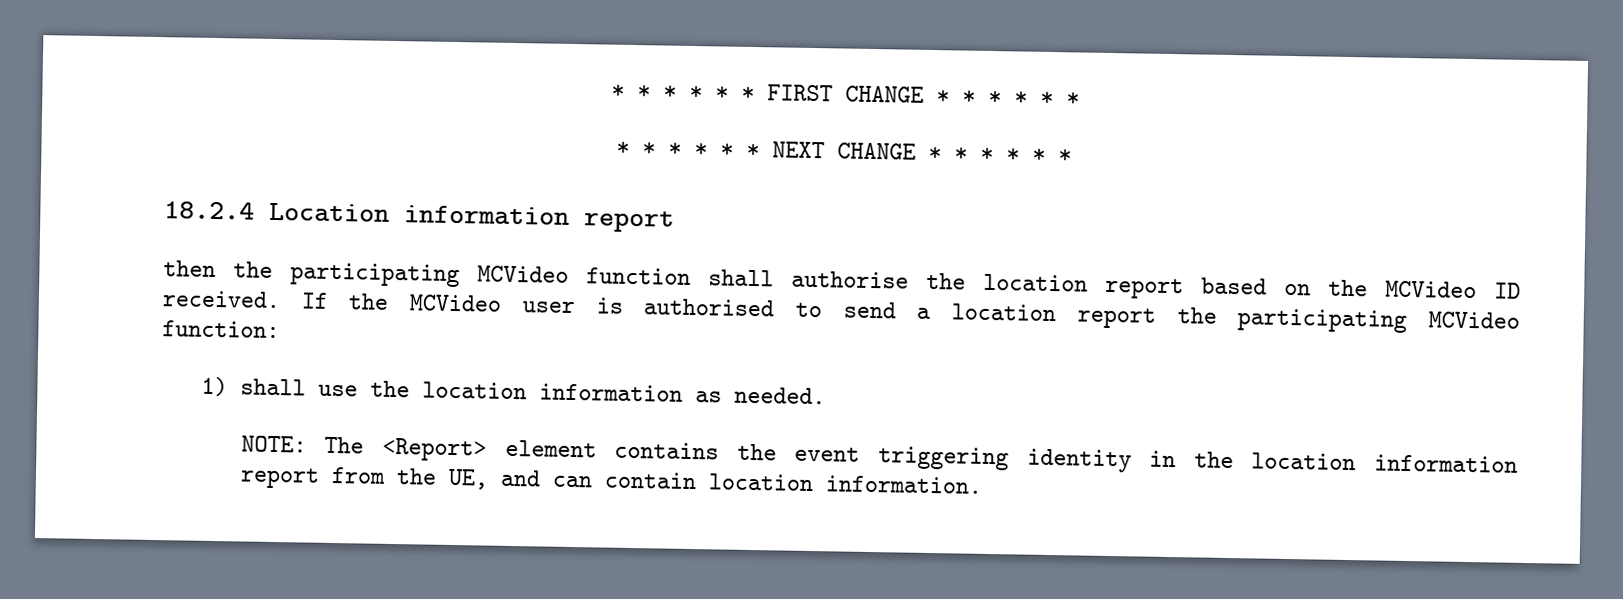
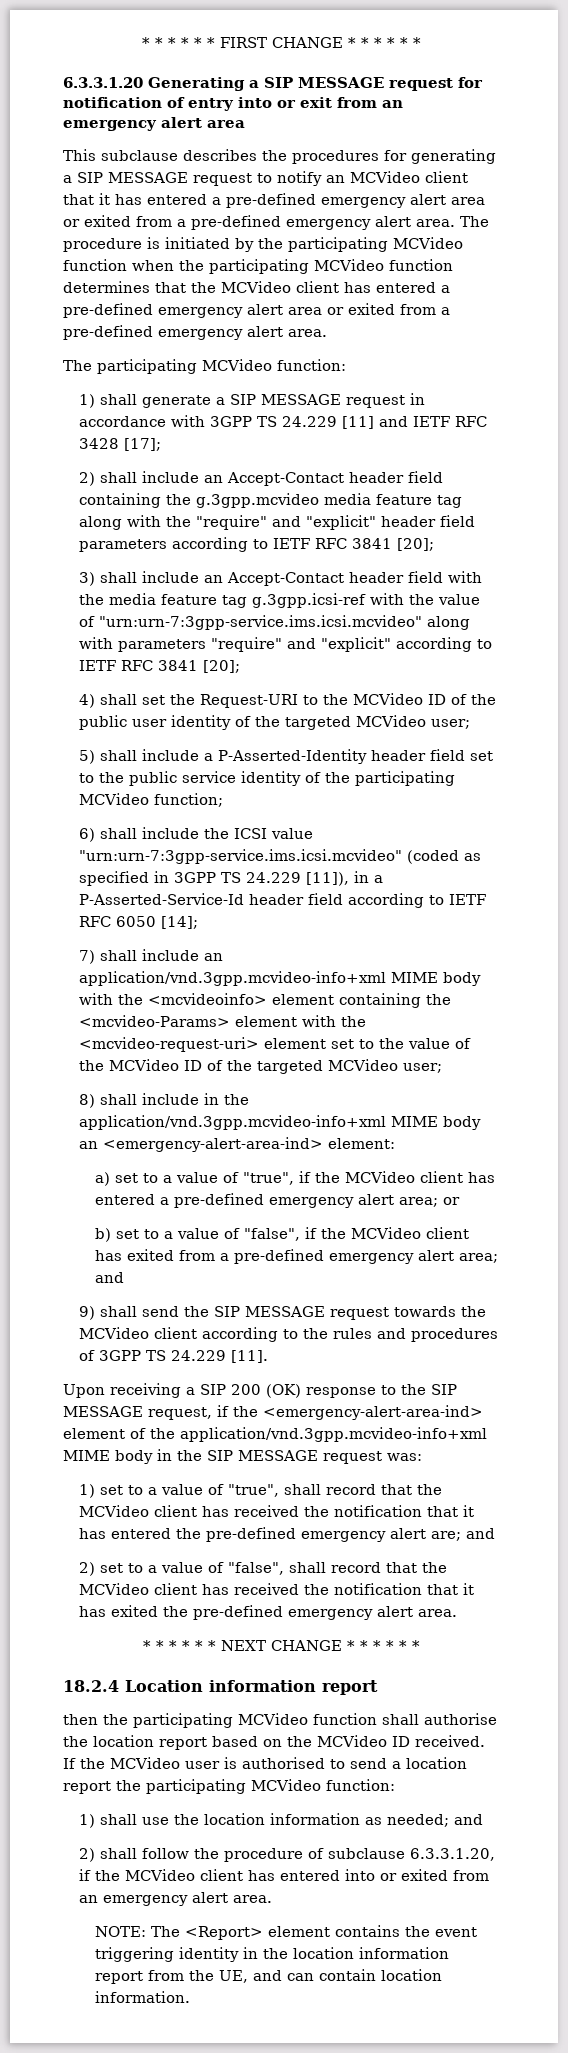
(1080, 99) none -> [63,77,483,91] [63,97,403,111] [63,117,245,131] [63,149,496,164] [63,171,468,186] [63,193,485,208] [63,215,489,230] [63,237,463,252] [63,259,453,274] [63,281,450,293] [63,303,450,318] [63,325,327,340] [63,359,346,374] [79,393,426,408] [79,415,488,429] [79,438,162,451] [79,471,444,486] [79,493,463,508] [79,515,476,530] [79,537,435,552] [79,571,483,586] [79,593,481,608] [79,615,471,630] [79,637,493,652] [79,660,241,673] [79,693,497,708] [79,715,471,730] [79,749,494,764] [79,771,456,786] [79,793,224,807] [79,827,314,842] [79,849,482,864] [79,871,384,886] [79,893,487,908] [79,916,199,929] [79,949,224,964] [79,971,482,986] [79,993,452,1008] [79,1015,367,1027] [79,1037,472,1052] [79,1059,443,1074] [79,1093,250,1108] [79,1115,482,1130] [79,1137,396,1152] [95,1171,496,1186] [95,1193,461,1208] [95,1227,470,1242] [95,1249,499,1264] [95,1272,125,1283] [79,1306,487,1320] [79,1327,499,1342] [79,1350,269,1363] [63,1383,457,1398] [63,1405,483,1420] [63,1427,487,1442] [63,1449,422,1464] [79,1484,443,1498] [79,1505,475,1517] [79,1527,496,1542] [79,1562,448,1576] [79,1583,475,1595] [79,1605,458,1620] // 6.3.3.1.20 Generating a SIP MESSAGE request for notification of entry into or exit from an emergency alert area // This subclause describes the procedures for generating a SIP MESSAGE request to notify an MCVideo client that it has entered a pre-defined emergency alert area or exited from a pre-defined emergency alert area. The procedure is initiated by the participating MCVideo function when the participating MCVideo function determines that the MCVideo client has entered a pre-defined emergency alert area or exited from a pre-defined emergency alert area. // The participating MCVideo function: // 1) shall generate a SIP MESSAGE request in accordance with 3GPP TS 24.229 [11] and IETF RFC 3428 [17]; // 2) shall include an Accept-Contact header field containing the g.3gpp.mcvideo media feature tag along with the "require" and "explicit" header field parameters according to IETF RFC 3841 [20]; // 3) shall include an Accept-Contact header field with the media feature tag g.3gpp.icsi-ref with the value of "urn:urn-7:3gpp-service.ims.icsi.mcvideo" along with parameters "require" and "explicit" according to IETF RFC 3841 [20]; // 4) shall set the Request-URI to the MCVideo ID of the public user identity of the targeted MCVideo user; // 5) shall include a P-Asserted-Identity header field set to the public service identity of the participating MCVideo function; // 6) shall include the ICSI value "urn:urn-7:3gpp-service.ims.icsi.mcvideo" (coded as specified in 3GPP TS 24.229 [11]), in a P-Asserted-Service-Id header field according to IETF RFC 6050 [14]; // 7) shall include an application/vnd.3gpp.mcvideo-info+xml MIME body with the <mcvideoinfo> element containing the <mcvideo-Params> element with the <mcvideo-request-uri> element set to the value of the MCVideo ID of the targeted MCVideo user; // 8) shall include in the application/vnd.3gpp.mcvideo-info+xml MIME body an <emergency-alert-area-ind> element: // a) set to a value of "true", if the MCVideo client has entered a pre-defined emergency alert area; or // b) set to a value of "false", if the MCVideo client has exited from a pre-defined emergency alert area; and // 9) shall send the SIP MESSAGE request towards the MCVideo client according to the rules and procedures of 3GPP TS 24.229 [11]. // Upon receiving a SIP 200 (OK) response to the SIP MESSAGE request, if the <emergency-alert-area-ind> element of the application/vnd.3gpp.mcvideo-info+xml MIME body in the SIP MESSAGE request was: // 1) set to a value of "true", shall record that the MCVideo client has received the notification that it has entered the pre-defined emergency alert are; and // 2) set to a value of "false", shall record that the MCVideo client has received the notification that it has exited the pre-defined emergency alert area.
[734,386,827,405] needed. -> [387,1814,484,1827] [79,1848,496,1862] [79,1869,490,1881] [79,1892,273,1906] needed; and // 2) shall follow the procedure of subclause 6.3.3.1.20, if the MCVideo client has entered into or exited from an emergency alert area.

